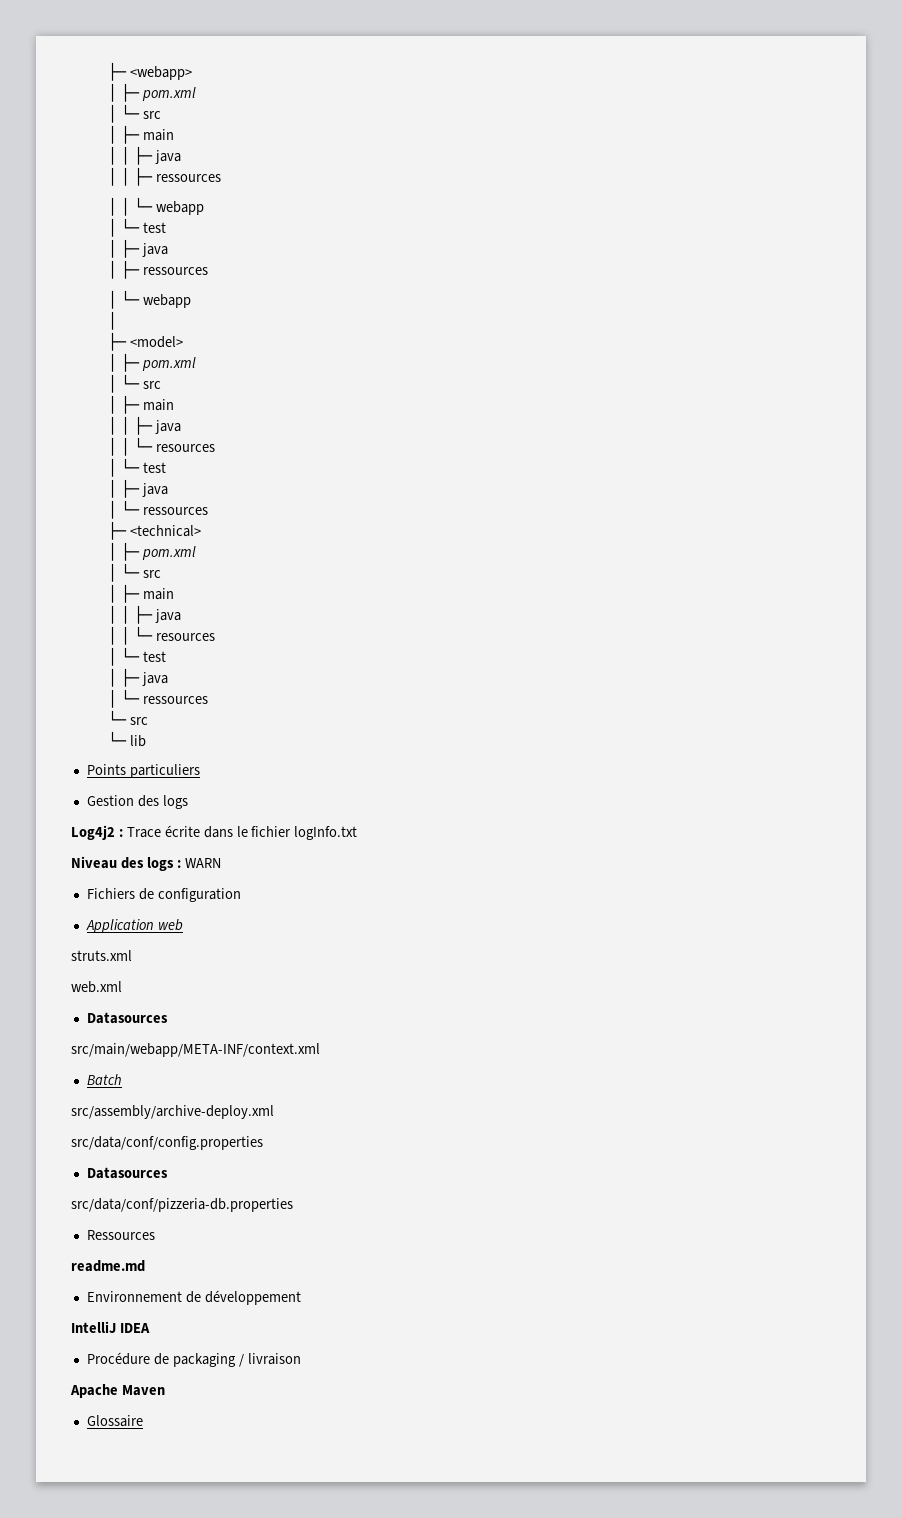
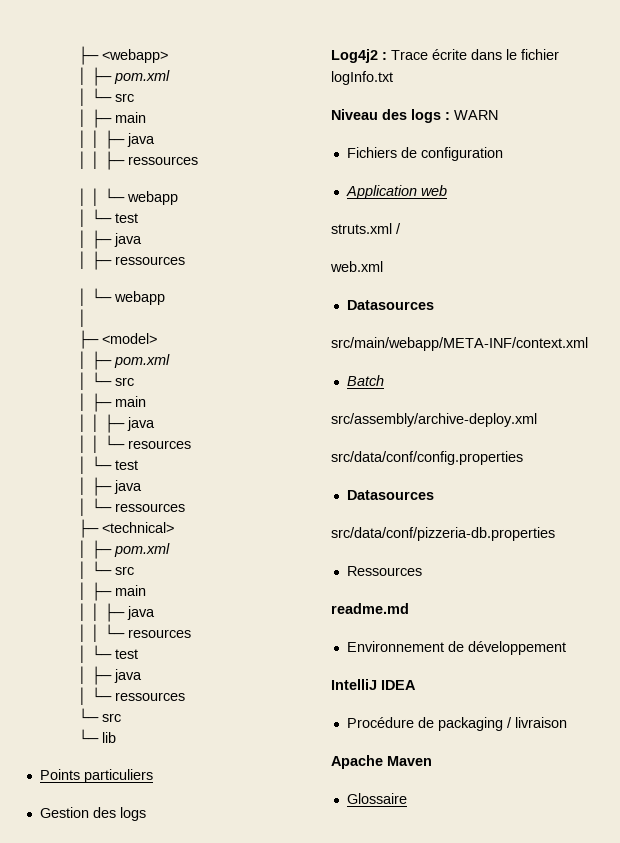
(132, 955) none -> [396,223,401,234] /

